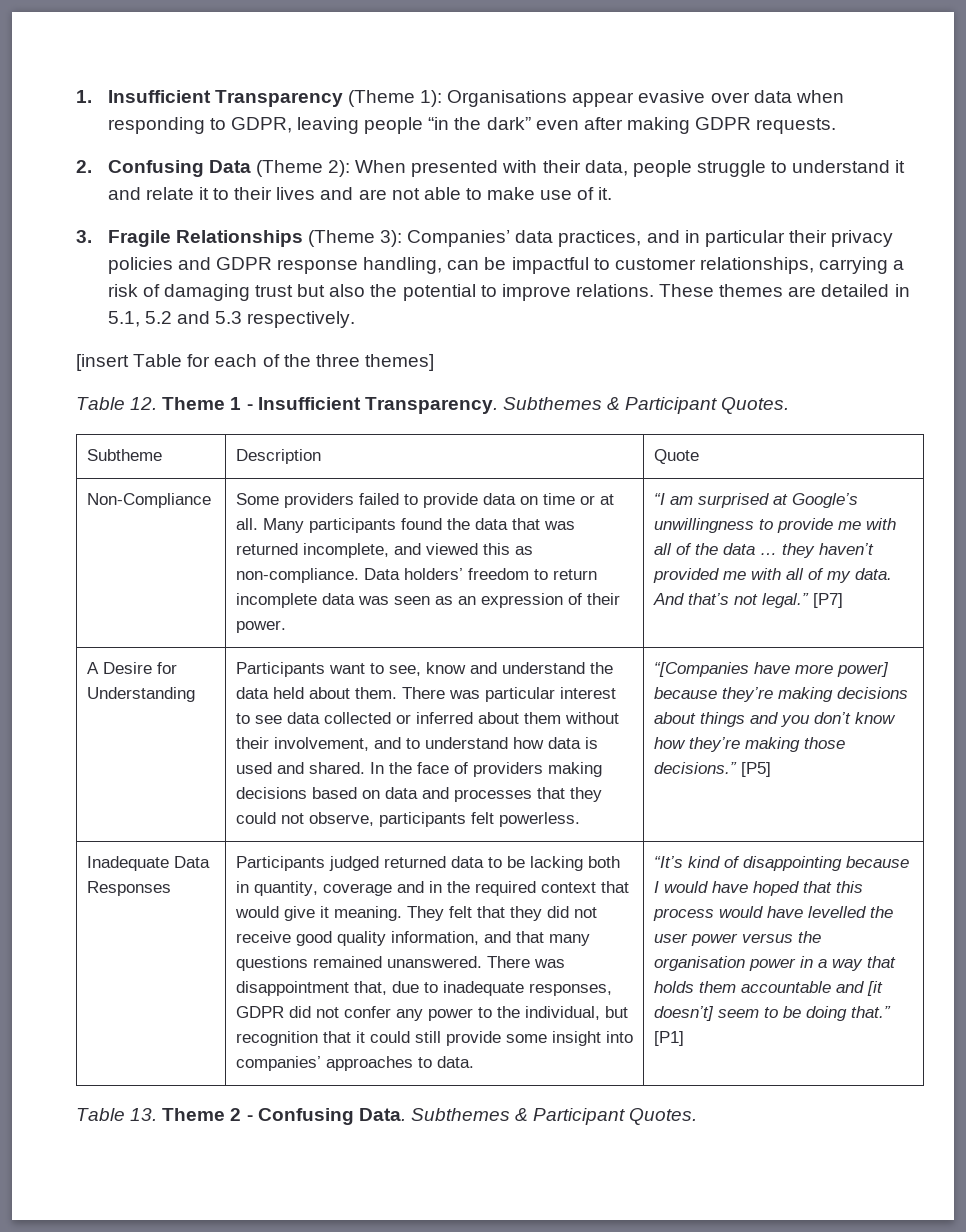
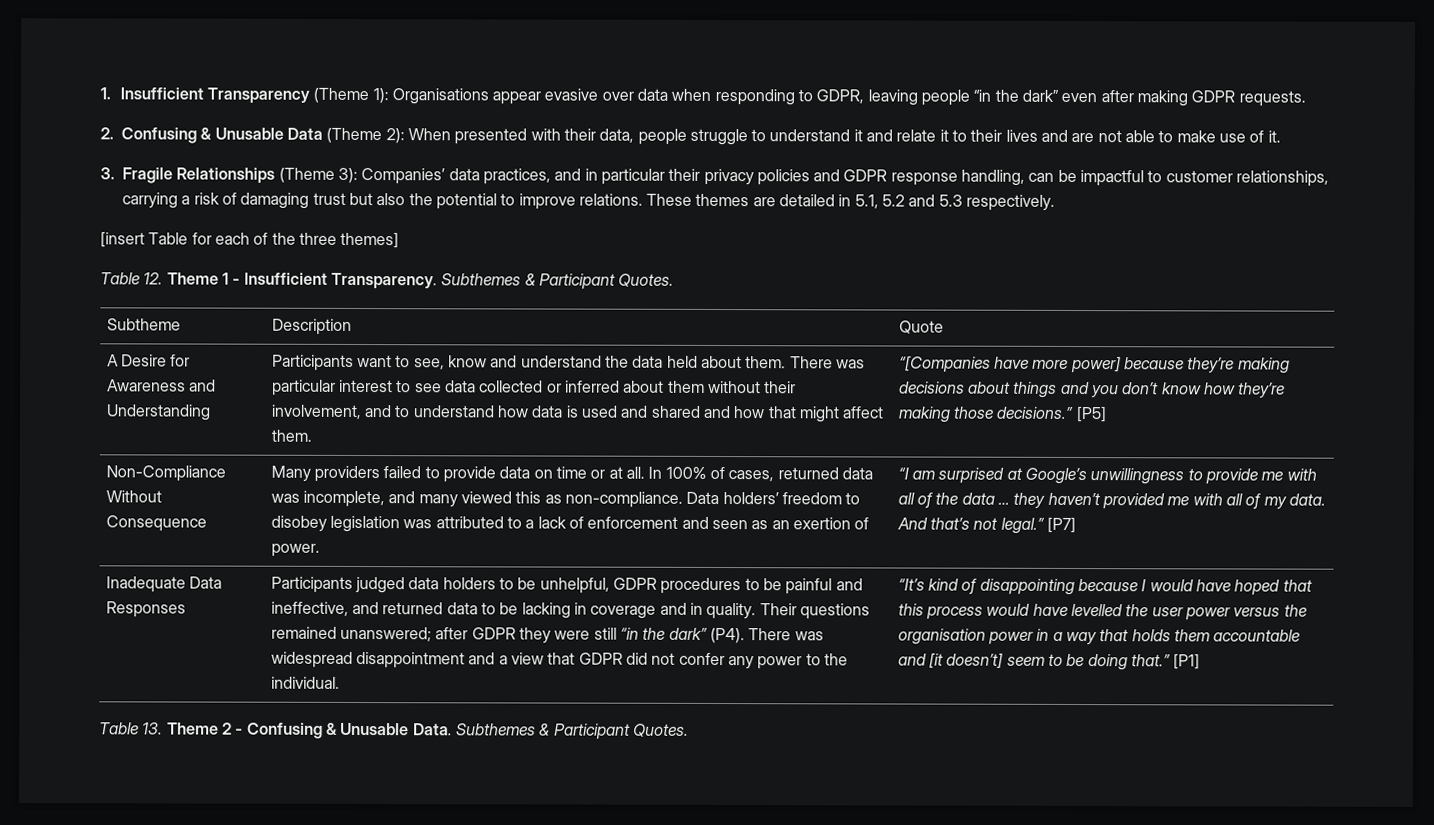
(204, 168) none -> [200,127,284,140] & Unusable
[86,493,211,508] [235,493,614,508] [235,518,575,533] [235,543,533,558] [235,568,597,583] [235,593,620,608] [235,620,286,633] [653,493,858,508] [653,518,896,533] [653,543,874,558] [652,568,892,583] [652,593,843,608] // Non-Compliance | Some providers failed to provide data on time or at all. Many participants found the data that was returned incomplete, and viewed this as non-compliance. Data holders’ freedom to return incomplete data was seen as an expression of their power. | “I am surprised at Google’s unwillingness to provide me with all of the data … they haven’t provided me with all of my data. And that’s not legal.” [P7] -> (944, 327) none
(177, 668) none -> [106,379,217,392] Awareness and
[308,762,602,777] [235,787,602,802] [235,812,580,827] shared. In the face of providers making decisions based on data and processes that they could not observe, participants felt powerless. -> [650,405,885,423] [270,429,312,442] shared and how that might affect them.
(771, 769) none -> [105,465,226,482] [105,490,162,503] [105,515,207,532] [270,465,873,483] [270,490,861,508] [270,515,870,533] [270,543,320,557] [897,467,1317,485] [897,492,1326,510] [896,516,1077,534] // Non-Compliance Without Consequence | Many providers failed to provide data on time or at all. In 100% of cases, returned data was incomplete, and many viewed this as non-compliance. Data holders’ freedom to disobey legislation was attributed to a lack of enforcement and seen as an exertion of power. | “I am surprised at Google’s unwillingness to provide me with all of the data … they haven’t provided me with all of my data. And that’s not legal.” [P7]
(379, 863) none -> [408,577,863,595] [270,601,380,616] data holders to be unhelpful, GDPR procedures to be painful and ineffective, and
[587,856,620,868] [235,881,629,896] [234,906,597,921] [235,931,590,946] [235,956,565,971] [235,981,612,996] both in quantity, coverage and in the required context that would give it meaning. They felt that they did not receive good quality information, and that many questions remained unanswered. There was disappointment that, due to inadequate responses, -> [574,602,870,620] [270,626,824,644] [270,651,576,669] in coverage and in quality. Their questions remained unanswered; after GDPR they were still “in the dark” (P4). There was widespread disappointment and a view that
[524,1006,628,1020] [235,1031,633,1046] [235,1056,474,1071] individual, but recognition that it could still provide some insight into companies’ approaches to data. -> [270,676,340,689] individual.
(354, 1116) none -> [325,722,410,736] & Unusable

